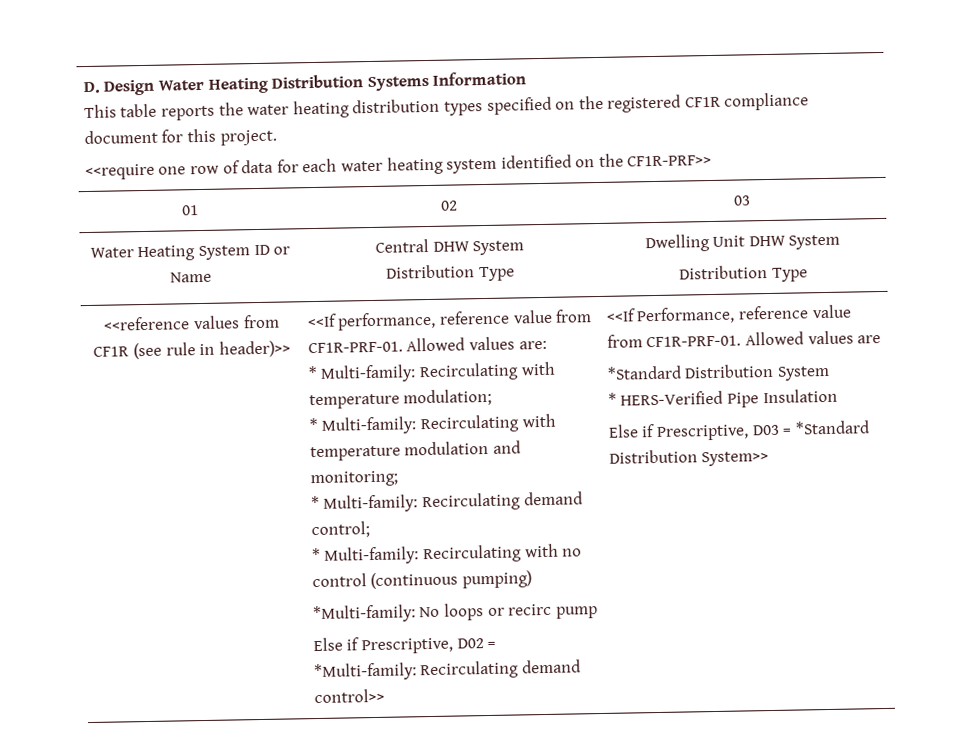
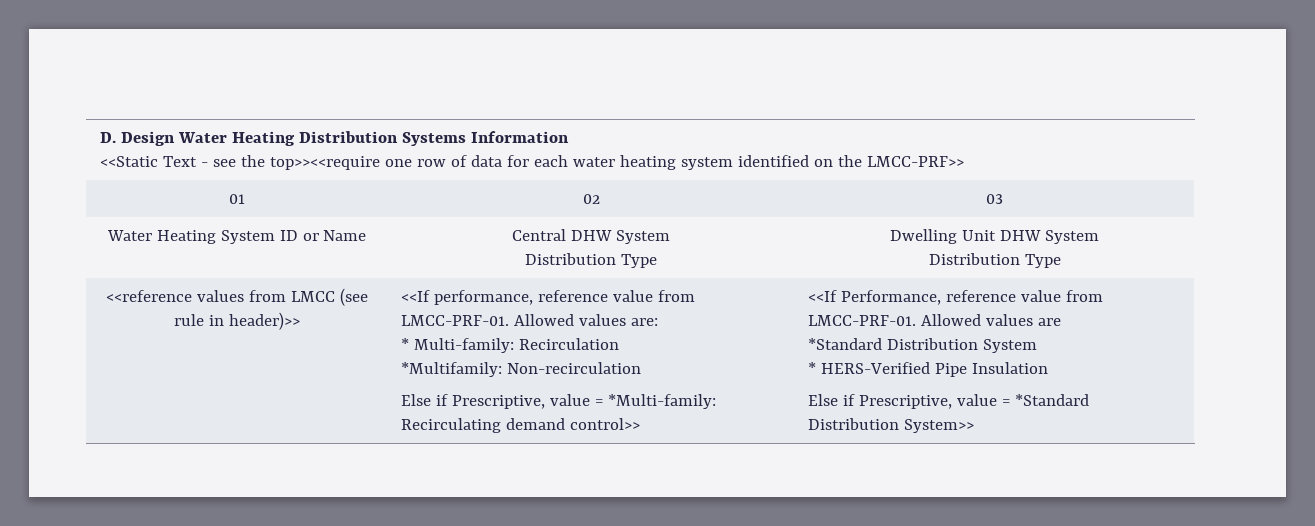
[83,92,810,121] [83,128,277,146] [84,163,155,181] This table reports the water heating distribution types specified on the registered CF1R compliance document for this project. // <<require -> [100,155,381,170] <<Static Text - see the top>><<require
[627,154,713,167] CF1R-PRF>> -> [867,156,965,167] LMCC-PRF>>
[93,346,130,357] CF1R -> [290,291,335,302] LMCC
[307,341,403,354] CF1R-PRF-01. -> [401,315,510,326] LMCC-PRF-01.
[418,361,556,382] [308,388,493,410] [308,413,556,435] [309,440,521,462] [309,470,398,488] [310,491,583,513] [310,521,370,539] [311,543,583,565] [311,570,532,590] [312,603,598,624] [312,637,484,655] Recirculating with temperature modulation; // * Multi-family: Recirculating with temperature modulation and monitoring; // * Multi-family: Recirculating demand control; // * Multi-family: Recirculating with no control (continuous pumping) // *Multi-family: No loops or recirc pump // Else if Prescriptive, D02 -> [519,338,620,350] [401,362,642,377] [401,394,591,409] Recirculation // *Multifamily: Non-recirculation // Else if Prescriptive, value
[646,335,742,348] CF1R-PRF-01. -> [808,315,917,326] LMCC-PRF-01.
[751,424,780,436] D03 -> [957,394,998,406] value

